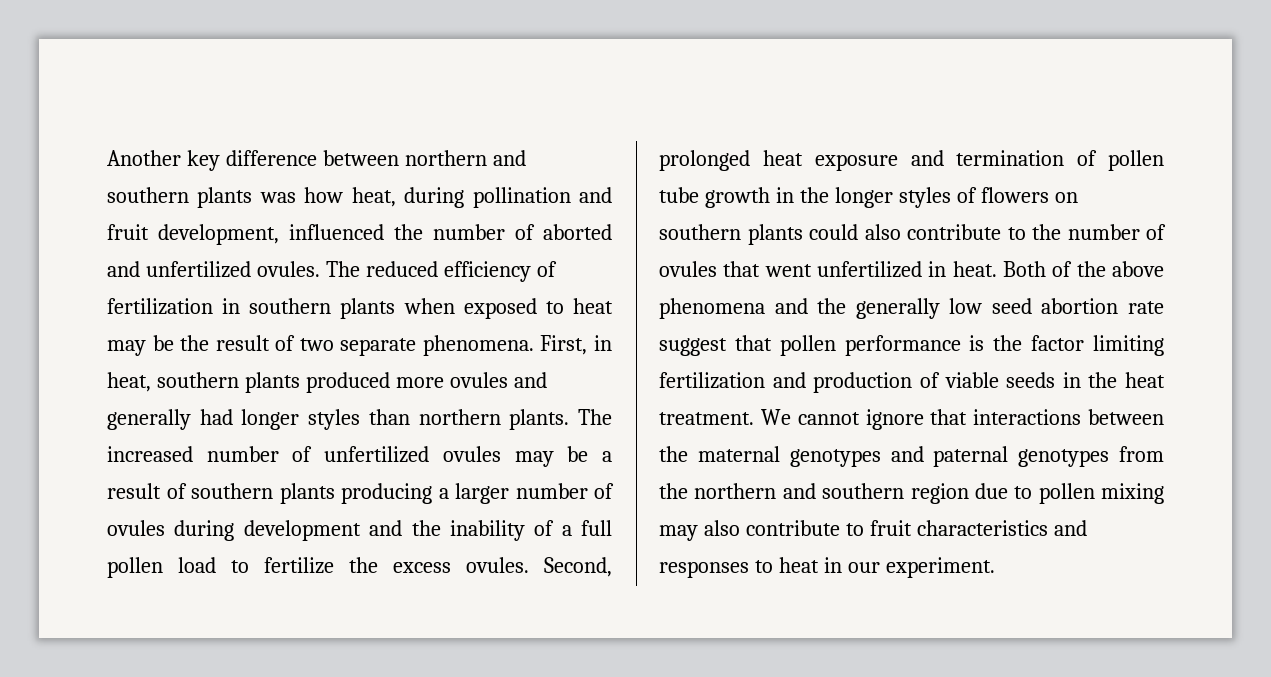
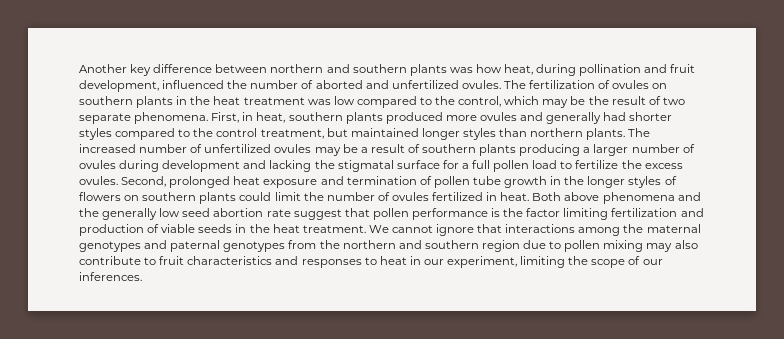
[365,261,557,282] [107,298,614,319] reduced efficiency of fertilization in southern plants when exposed to heat -> [529,80,668,89] [79,96,540,108] fertilization of ovules on southern plants in the heat treatment was low compared to the control, which
(233, 417) none -> [629,112,673,121] [79,128,419,140] shorter styles compared to the control treatment, but maintained
[411,520,555,541] the inability of -> [269,160,459,172] lacking the stigmatal surface for
[864,224,1026,240] also contribute to -> [274,192,301,201] limit
[723,261,922,278] that went unfertilized -> [432,192,484,201] fertilized
[1052,261,1106,277] of the -> (562, 196) none
[1088,409,1164,425] between -> [578,227,621,236] among
[885,557,995,578] experiment. -> [447,256,663,268] [79,272,142,281] experiment, limiting the scope of our inferences.

